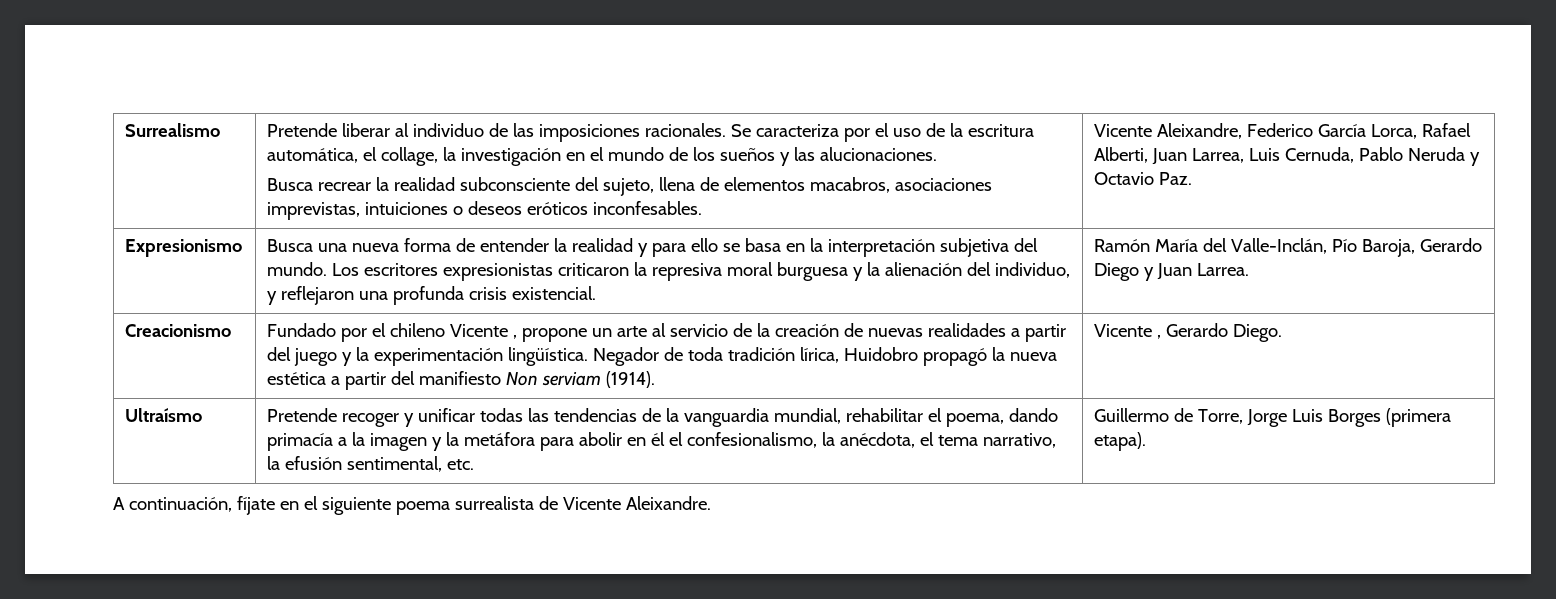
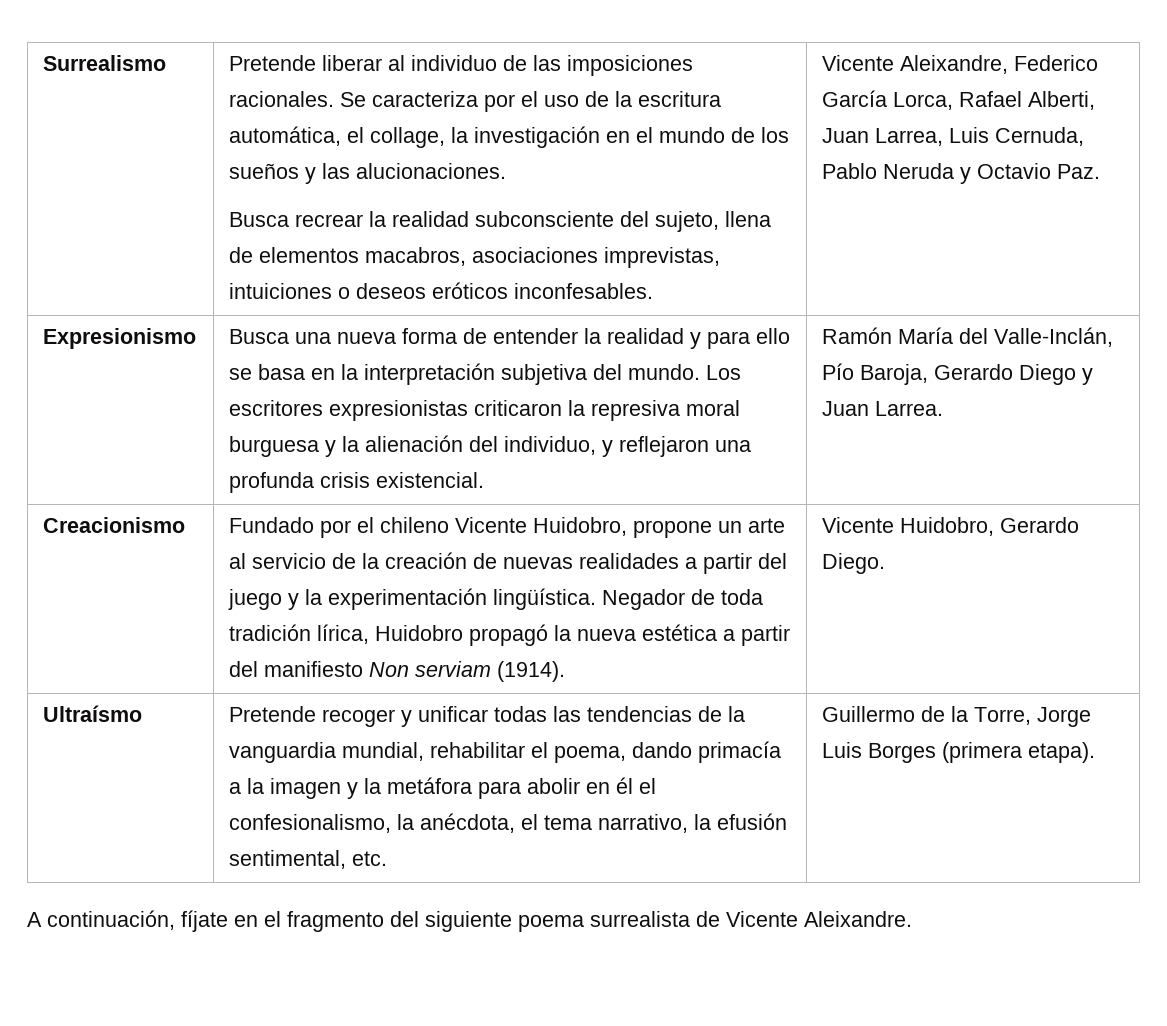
[512,335,517,339] , -> [533,517,628,536] Huidobro,
[1156,335,1161,339] , -> [900,517,995,536] Huidobro,
(1193, 415) none -> [951,706,969,722] la
(318, 503) none -> [287,911,419,932] fragmento del

